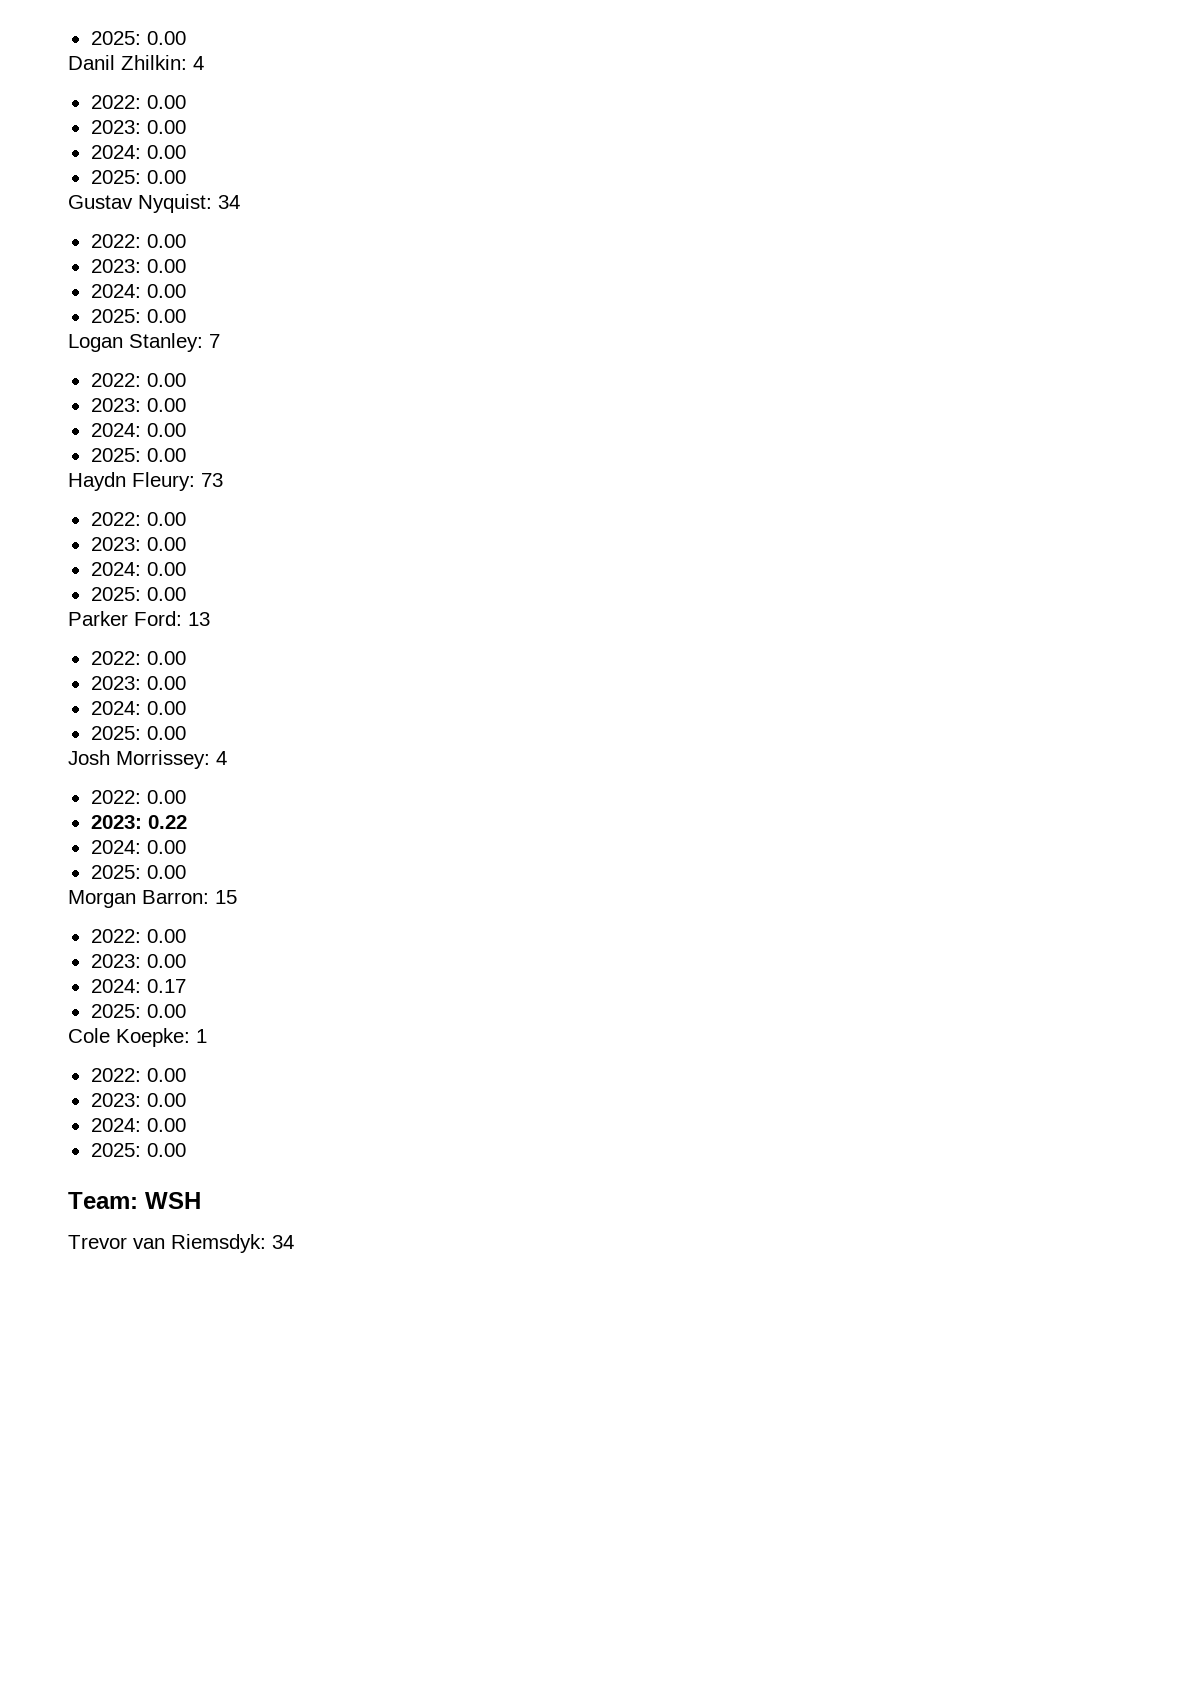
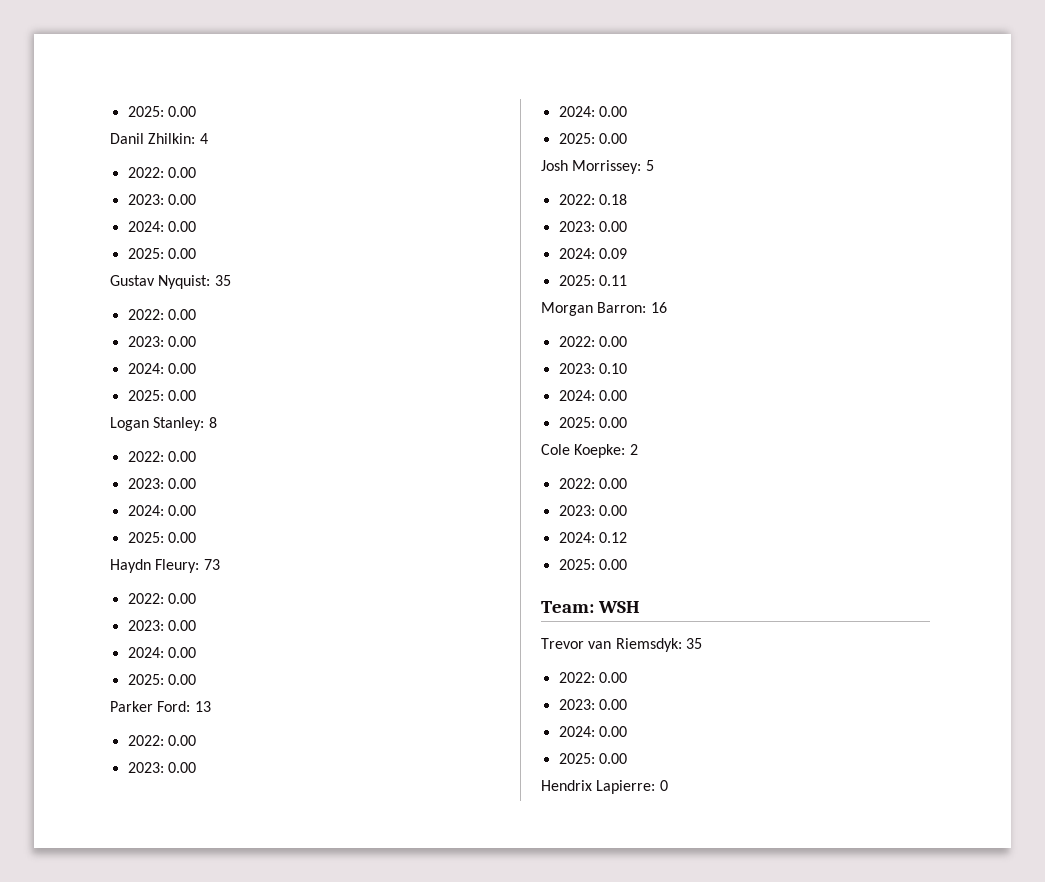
[218,195,240,209] 34 -> [214,275,231,286] 35
[209,334,220,348] 7 -> [208,417,217,428] 8
[216,751,227,765] [90,790,186,804] [90,815,187,829] [90,840,186,854] [90,865,186,879] [68,890,237,908] [90,929,186,943] [90,954,186,968] [90,979,186,993] [90,1004,186,1018] [68,1028,207,1047] [90,1068,186,1082] [90,1093,186,1107] [90,1118,186,1132] [90,1143,186,1157] [68,1192,201,1209] [68,1234,294,1253] 4 // 2022: 0.00 // 2023: 0.22 // 2024: 0.00 // 2025: 0.00 // Morgan Barron: 15 // 2022: 0.00 // 2023: 0.00 // 2024: 0.17 // 2025: 0.00 // Cole Koepke: 1 // 2022: 0.00 // 2023: 0.00 // 2024: 0.00 // 2025: 0.00 // Team: WSH // Trevor van Riemsdyk: 34 -> [645,160,654,171] [558,194,627,205] [558,221,627,232] [558,248,627,259] [558,275,627,286] [541,302,667,316] [558,336,627,347] [558,363,627,374] [558,390,627,401] [558,417,627,428] [541,444,638,458] [558,478,627,489] [558,505,627,516] [558,532,627,543] [558,559,627,570] [541,601,641,613] [541,638,702,652] [558,672,627,683] [558,699,627,710] [558,726,627,737] [558,753,627,764] [541,780,668,794] 5 // 2022: 0.18 // 2023: 0.00 // 2024: 0.09 // 2025: 0.11 // Morgan Barron: 16 // 2022: 0.00 // 2023: 0.10 // 2024: 0.00 // 2025: 0.00 // Cole Koepke: 2 // 2022: 0.00 // 2023: 0.00 // 2024: 0.12 // 2025: 0.00 // Team: WSH // Trevor van Riemsdyk: 35 // 2022: 0.00 // 2023: 0.00 // 2024: 0.00 // 2025: 0.00 // Hendrix Lapierre: 0

